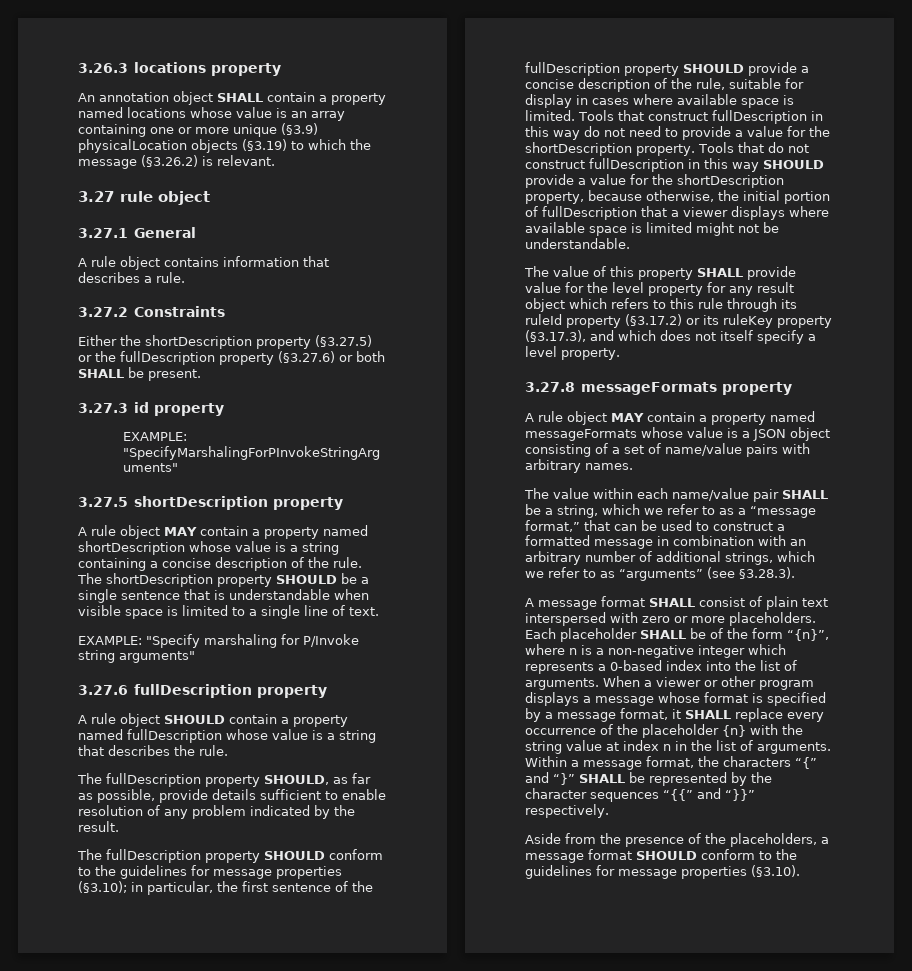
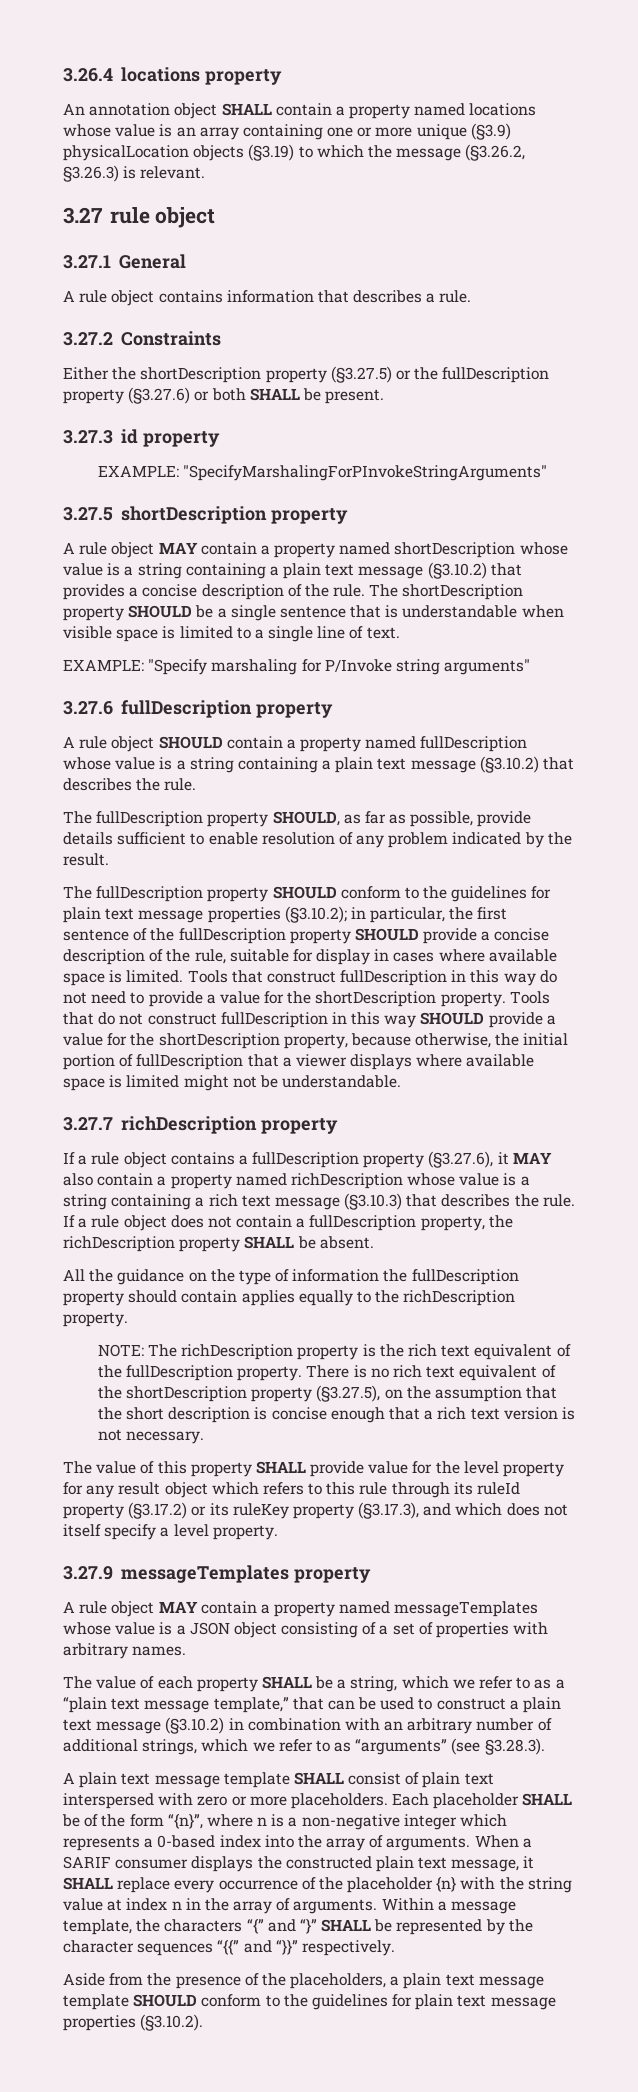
[78,63,128,73] 3.26.3 -> [63,68,113,82] 3.26.4
[141,155,198,167] (§3.26.2) -> [465,144,526,161] [63,165,119,182] (§3.26.2, §3.26.3)
(158, 564) none -> [283,562,522,579] [63,584,139,600] plain text message (§3.10.2) that provides a
(376, 736) none -> [237,756,539,773] containing a plain text message (§3.10.2)
[213,866,342,879] [78,881,127,893] message properties (§3.10); -> [63,906,347,923] plain text message properties (§3.10.2);
(630, 243) none -> [63,1116,338,1134] [63,1151,552,1168] [63,1173,530,1189] [63,1193,575,1210] [63,1215,513,1231] [63,1236,374,1252] [63,1269,519,1285] [63,1290,516,1306] [63,1312,128,1327] [97,1344,571,1360] [97,1365,556,1381] [97,1385,558,1402] [97,1407,575,1423] [97,1429,205,1444] // 3.27.7 richDescription property // If a rule object contains a fullDescription property (§3.27.6), it MAY also contain a property named richDescription whose value is a string containing a rich text message (§3.10.3) that describes the rule. If a rule object does not contain a fullDescription property, the richDescription property SHALL be absent. // All the guidance on the type of information the fullDescription property should contain applies equally to the richDescription property. // NOTE: The richDescription property is the rich text equivalent of the fullDescription property. There is no rich text equivalent of the shortDescription property (§3.27.5), on the assumption that the short description is concise enough that a rich text version is not necessary.
[525,382,793,395] [525,411,815,425] [525,429,637,441] 3.27.8 messageFormats property // A rule object MAY contain a property named messageFormats -> [63,1565,371,1583] [63,1601,539,1617] 3.27.9 messageTemplates property // A rule object MAY contain a property named messageTemplates
[665,443,778,457] name/value pairs -> [436,1622,510,1638] properties
[593,488,779,502] within each name/value pair -> [140,1676,258,1692] of each property
[750,506,816,518] [525,520,580,532] “message format,” -> [63,1697,289,1713] “plain text message template,”
[525,535,653,549] formatted message -> [523,1697,562,1713] [63,1717,225,1734] plain text message (§3.10.2)
[538,596,645,610] message format -> [79,1772,290,1788] plain text message template
[760,660,780,671] list -> [326,1838,366,1851] array
[656,676,814,690] [525,692,826,706] [525,708,668,722] viewer or other program displays a message whose format is specified by a message format, -> [63,1856,520,1872] SARIF consumer displays the constructed plain text message,
[716,740,736,751] list -> [233,1901,273,1914] array
[646,756,694,768] format, -> [63,1919,132,1935] template,
[525,849,797,863] [525,865,800,879] message format SHOULD conform to the guidelines for message properties (§3.10). -> [403,1973,544,1989] [63,1994,556,2010] [63,2014,204,2031] plain text message template SHOULD conform to the guidelines for plain text message properties (§3.10.2).

